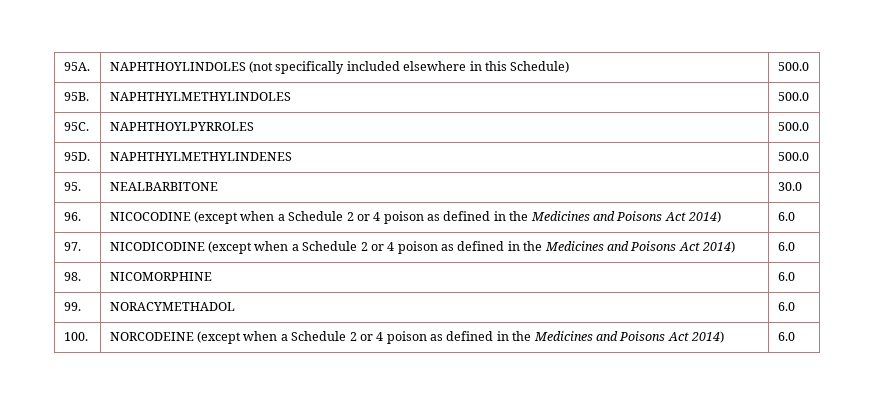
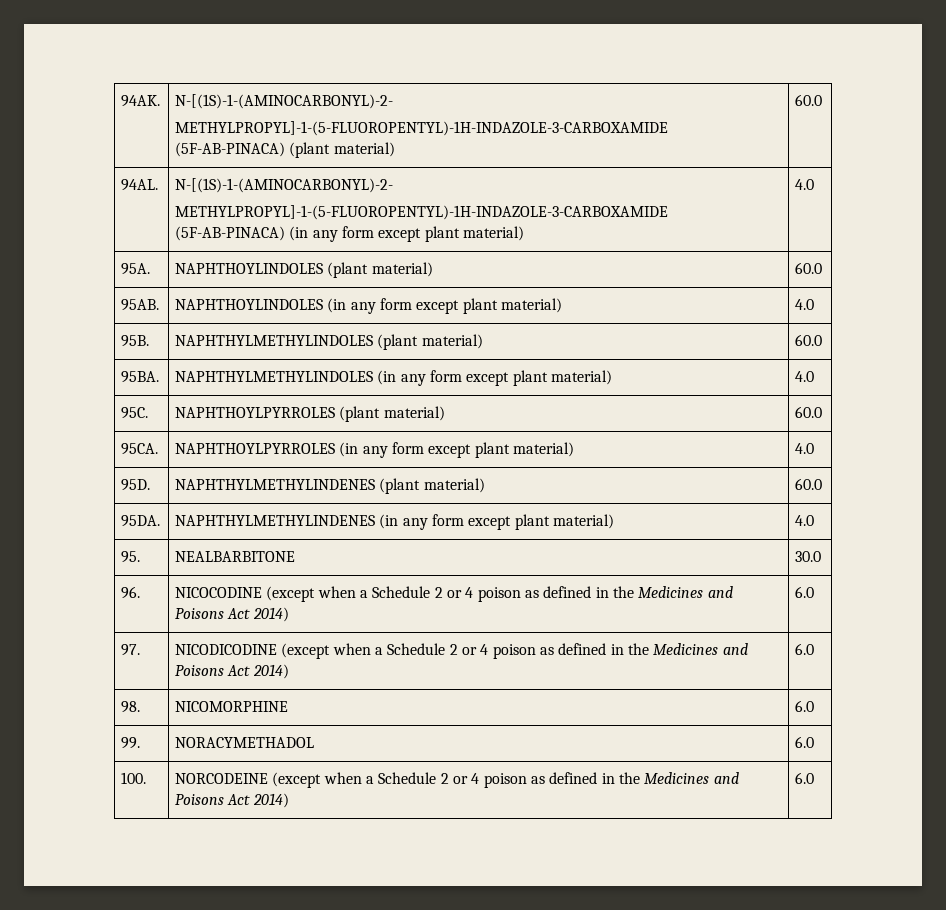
[63,62,90,71] [109,61,570,74] [777,62,809,71] [63,92,89,101] [109,92,291,101] [777,92,809,101] [63,122,89,131] [109,122,254,131] [777,122,809,131] [63,152,90,161] [109,152,292,161] [777,152,809,161] 95A. | NAPHTHOYLINDOLES (not specifically included elsewhere in this Schedule) | 500.0 // 95B. | NAPHTHYLMETHYLINDOLES | 500.0 // 95C. | NAPHTHOYLPYRROLES | 500.0 // 95D. | NAPHTHYLMETHYLINDENES | 500.0 -> [121,95,161,107] [175,94,394,109] [175,121,669,136] [175,142,395,158] [795,94,823,106] [121,179,159,191] [175,178,394,193] [175,205,669,220] [175,226,524,242] [795,179,815,190] [121,263,151,275] [175,262,433,278] [795,262,823,274] [121,299,160,311] [175,298,562,314] [795,299,815,310] [121,335,150,347] [175,334,483,350] [795,334,823,346] [121,371,160,383] [175,370,612,386] [795,371,815,382] [121,407,149,419] [175,406,445,422] [795,406,823,418] [121,443,159,455] [175,442,574,458] [795,443,815,454] [121,479,151,491] [175,478,485,494] [795,478,823,490] [121,515,161,527] [175,514,614,530] [795,515,815,526] 94AK. | N-[(1S)-1-(AMINOCARBONYL)-2- // METHYLPROPYL]-1-(5-FLUOROPENTYL)-1H-INDAZOLE-3-CARBOXAMIDE (5F-AB-PINACA) (plant material) | 60.0 // 94AL. | N-[(1S)-1-(AMINOCARBONYL)-2- // METHYLPROPYL]-1-(5-FLUOROPENTYL)-1H-INDAZOLE-3-CARBOXAMIDE (5F-AB-PINACA) (in any form except plant material) | 4.0 // 95A. | NAPHTHOYLINDOLES (plant material) | 60.0 // 95AB. | NAPHTHOYLINDOLES (in any form except plant material) | 4.0 // 95B. | NAPHTHYLMETHYLINDOLES (plant material) | 60.0 // 95BA. | NAPHTHYLMETHYLINDOLES (in any form except plant material) | 4.0 // 95C. | NAPHTHOYLPYRROLES (plant material) | 60.0 // 95CA. | NAPHTHOYLPYRROLES (in any form except plant material) | 4.0 // 95D. | NAPHTHYLMETHYLINDENES (plant material) | 60.0 // 95DA. | NAPHTHYLMETHYLINDENES (in any form except plant material) | 4.0

